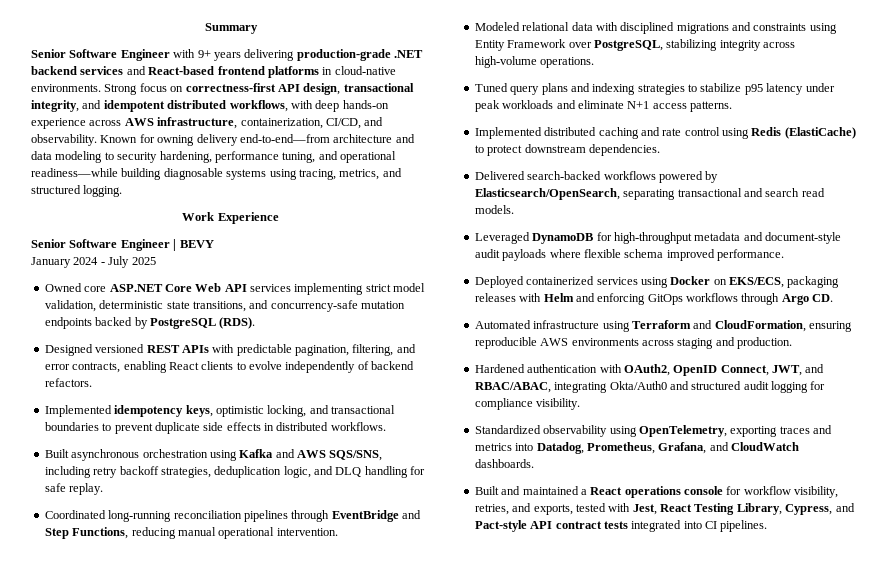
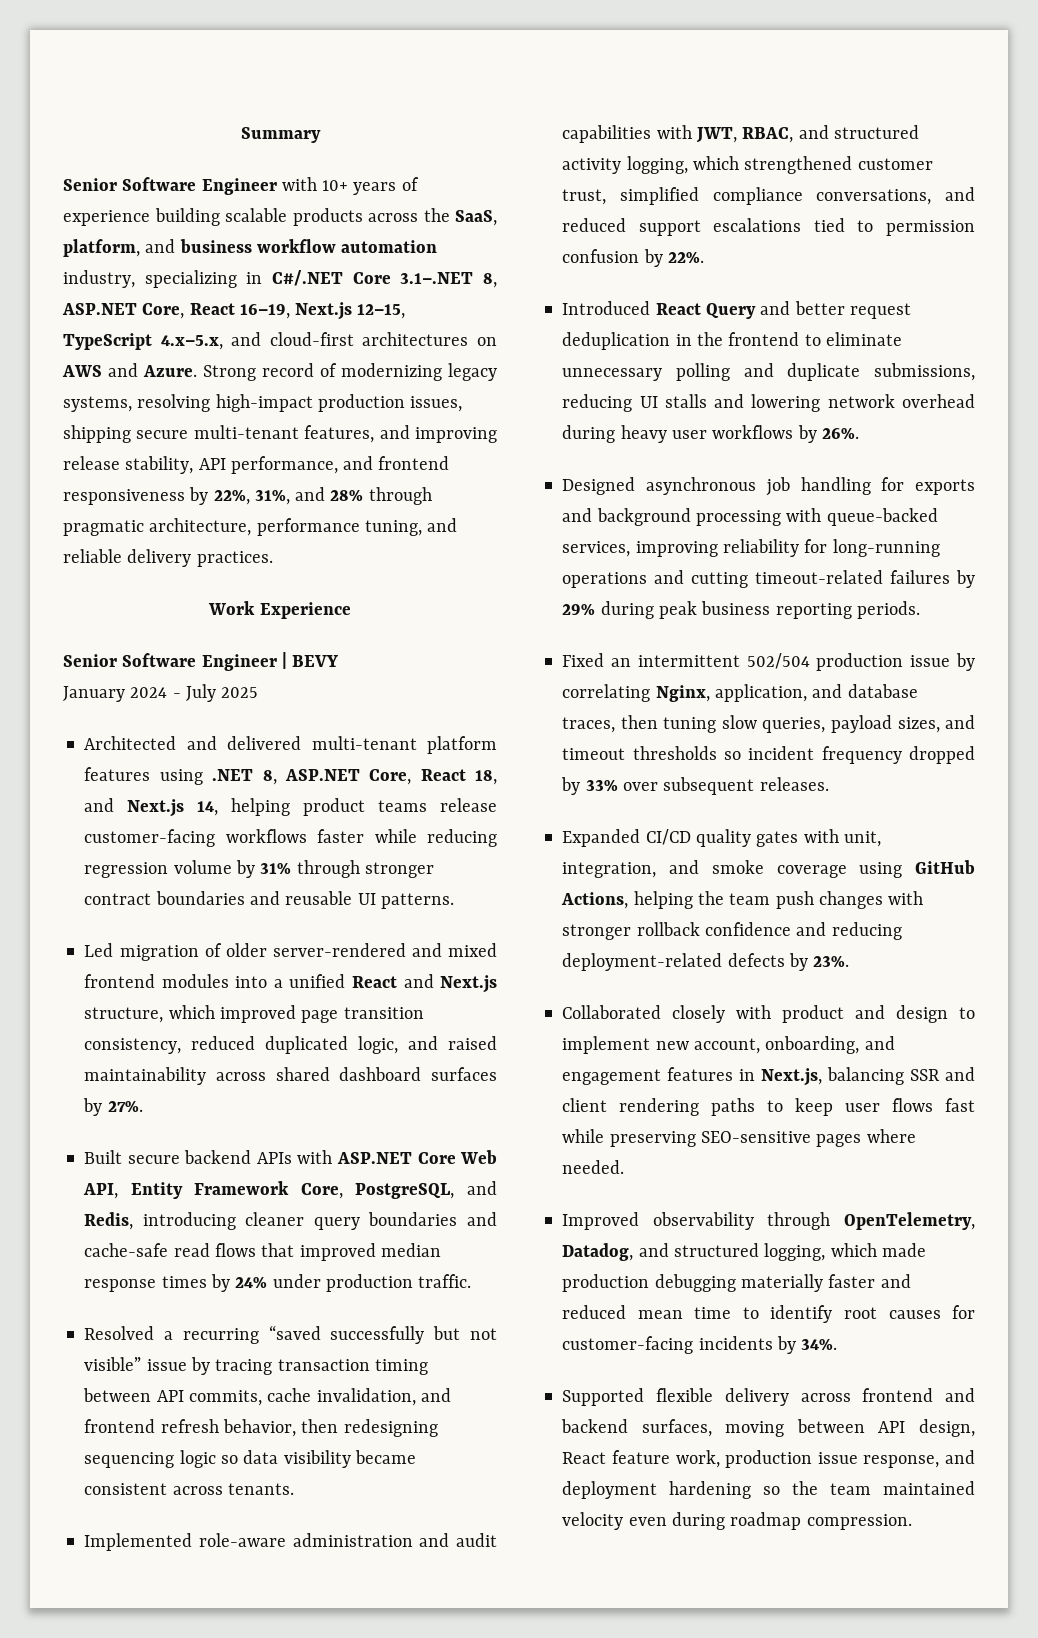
[197,49,423,61] [31,66,396,78] [31,83,414,95] [31,100,389,112] [31,117,384,129] [31,134,415,146] [31,151,396,163] [31,168,402,180] [31,185,123,197] 9+ years delivering production-grade .NET backend services and React-based frontend platforms in cloud-native environments. Strong focus on correctness-first API design, transactional integrity, and idempotent distributed workflows, with deep hands-on experience across AWS infrastructure, containerization, CI/CD, and observability. Known for owning delivery end-to-end—from architecture and data modeling to security hardening, performance tuning, and operational readiness—while building diagnosable systems using tracing, metrics, and structured logging. -> [322,177,419,195] [63,208,497,226] [63,239,438,257] [63,270,498,288] [62,302,406,320] [63,332,498,350] [62,363,497,381] [63,394,463,412] [63,425,497,443] [63,456,450,474] [63,487,432,505] [63,518,458,536] [63,549,273,567] 10+ years of experience building scalable products across the SaaS, platform, and business workflow automation industry, specializing in C#/.NET Core 3.1–.NET 8, ASP.NET Core, React 16–19, Next.js 12–15, TypeScript 4.x–5.x, and cloud-first architectures on AWS and Azure. Strong record of modernizing legacy systems, resolving high-impact production issues, shipping secure multi-tenant features, and improving release stability, API performance, and frontend responsiveness by 22%, 31%, and 28% through pragmatic architecture, performance tuning, and reliable delivery practices.
[44,283,426,295] [44,300,405,312] [44,317,256,329] [44,344,416,356] [44,361,415,373] [44,378,92,387] [44,405,395,417] [44,422,386,434] [44,449,383,461] [44,466,426,478] [44,483,104,495] [44,510,421,522] [44,527,338,539] [474,22,837,34] [474,39,795,51] [474,56,595,68] [474,83,835,95] [474,100,732,112] [474,127,856,139] [474,144,660,156] [474,171,719,183] [474,188,825,200] [474,205,514,214] [474,232,841,244] [474,249,784,261] [474,276,840,288] [474,293,834,305] [474,320,852,332] [474,337,792,349] [474,364,825,376] [474,381,826,393] [474,398,581,410] [474,425,832,437] [474,442,799,454] [474,459,534,468] [474,486,839,498] [474,503,855,515] [474,520,768,532] Owned core ASP.NET Core Web API services implementing strict model validation, deterministic state transitions, and concurrency-safe mutation endpoints backed by PostgreSQL (RDS). // Designed versioned REST APIs with predictable pagination, filtering, and error contracts, enabling React clients to evolve independently of backend refactors. // Implemented idempotency keys, optimistic locking, and transactional boundaries to prevent duplicate side effects in distributed workflows. // Built asynchronous orchestration using Kafka and AWS SQS/SNS, including retry backoff strategies, deduplication logic, and DLQ handling for safe replay. // Coordinated long-running reconciliation pipelines through EventBridge and Step Functions, reducing manual operational intervention. // Modeled relational data with disciplined migrations and constraints using Entity Framework over PostgreSQL, stabilizing integrity across high-volume operations. // Tuned query plans and indexing strategies to stabilize p95 latency under peak workloads and eliminate N+1 access patterns. // Implemented distributed caching and rate control using Redis (ElastiCache) to protect downstream dependencies. // Delivered search-backed workflows powered by Elasticsearch/OpenSearch, separating transactional and search read models. // Leveraged DynamoDB for high-throughput metadata and document-style audit payloads where flexible schema improved performance. // Deployed containerized services using Docker on EKS/ECS, packaging releases with Helm and enforcing GitOps workflows through Argo CD. // Automated infrastructure using Terraform and CloudFormation, ensuring reproducible AWS environments across staging and production. // Hardened authentication with OAuth2, OpenID Connect, JWT, and RBAC/ABAC, integrating Okta/Auth0 and structured audit logging for compliance visibility. // Standardized observability using OpenTelemetry, exporting traces and metrics into Datadog, Prometheus, Grafana, and CloudWatch dashboards. // Built and maintained a React operations console for workflow visibility, retries, and exports, tested with Jest, React Testing Library, Cypress, and Pact-style API contract tests integrated into CI pipelines. -> [84,736,497,754] [84,767,497,785] [84,798,498,817] [84,829,497,847] [84,860,434,878] [84,891,454,909] [84,943,498,961] [84,974,498,993] [84,1005,424,1023] [84,1036,498,1054] [84,1067,497,1085] [83,1098,143,1116] [84,1150,498,1164] [83,1181,497,1199] [84,1212,497,1230] [84,1243,441,1261] [84,1274,472,1292] [84,1325,497,1344] [84,1357,428,1375] [83,1388,451,1406] [84,1419,438,1437] [84,1450,416,1468] [84,1483,294,1495] [84,1533,497,1551] [562,125,919,143] [562,156,933,174] [562,187,975,205] [562,218,975,236] [562,249,704,267] [562,301,911,319] [562,332,902,350] [562,363,975,381] [562,394,975,412] [562,425,859,443] [562,477,975,496] [562,508,938,526] [562,539,940,557] [562,570,975,588] [562,601,920,619] [562,653,975,671] [562,684,918,702] [562,715,975,733] [562,746,975,764] [561,777,829,795] [562,829,881,847] [562,860,975,878] [561,891,924,909] [562,922,902,940] [562,953,850,971] [562,1005,975,1023] [562,1036,895,1054] [562,1067,975,1086] [562,1098,976,1116] [562,1129,916,1147] [562,1160,625,1174] [562,1212,975,1230] [562,1243,926,1261] [562,1274,911,1292] [562,1305,975,1323] [562,1336,838,1354] [562,1388,975,1406] [561,1419,975,1437] [562,1450,975,1468] [562,1481,975,1499] [562,1512,912,1530] Architected and delivered multi-tenant platform features using .NET 8, ASP.NET Core, React 18, and Next.js 14, helping product teams release customer-facing workflows faster while reducing regression volume by 31% through stronger contract boundaries and reusable UI patterns. // Led migration of older server-rendered and mixed frontend modules into a unified React and Next.js structure, which improved page transition consistency, reduced duplicated logic, and raised maintainability across shared dashboard surfaces by 27%. // Built secure backend APIs with ASP.NET Core Web API, Entity Framework Core, PostgreSQL, and Redis, introducing cleaner query boundaries and cache-safe read flows that improved median response times by 24% under production traffic. // Resolved a recurring “saved successfully but not visible” issue by tracing transaction timing between API commits, cache invalidation, and frontend refresh behavior, then redesigning sequencing logic so data visibility became consistent across tenants. // Implemented role-aware administration and audit capabilities with JWT, RBAC, and structured activity logging, which strengthened customer trust, simplified compliance conversations, and reduced support escalations tied to permission confusion by 22%. // Introduced React Query and better request deduplication in the frontend to eliminate unnecessary polling and duplicate submissions, reducing UI stalls and lowering network overhead during heavy user workflows by 26%. // Designed asynchronous job handling for exports and background processing with queue-backed services, improving reliability for long-running operations and cutting timeout-related failures by 29% during peak business reporting periods. // Fixed an intermittent 502/504 production issue by correlating Nginx, application, and database traces, then tuning slow queries, payload sizes, and timeout thresholds so incident frequency dropped by 33% over subsequent releases. // Expanded CI/CD quality gates with unit, integration, and smoke coverage using GitHub Actions, helping the team push changes with stronger rollback confidence and reducing deployment-related defects by 23%. // Collaborated closely with product and design to implement new account, onboarding, and engagement features in Next.js, balancing SSR and client rendering paths to keep user flows fast while preserving SEO-sensitive pages where needed. // Improved observability through OpenTelemetry, Datadog, and structured logging, which made production debugging materially faster and reduced mean time to identify root causes for customer-facing incidents by 34%. // Supported flexible delivery across frontend and backend surfaces, moving between API design, React feature work, production issue response, and deployment hardening so the team maintained velocity even during roadmap compression.

